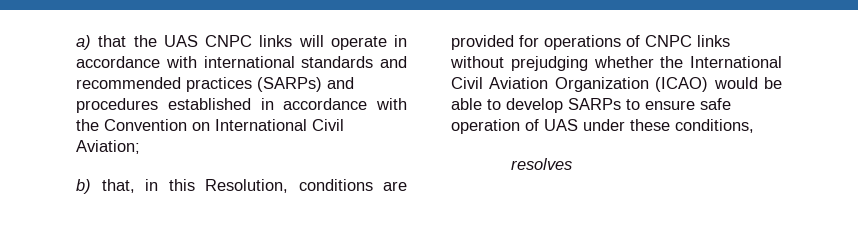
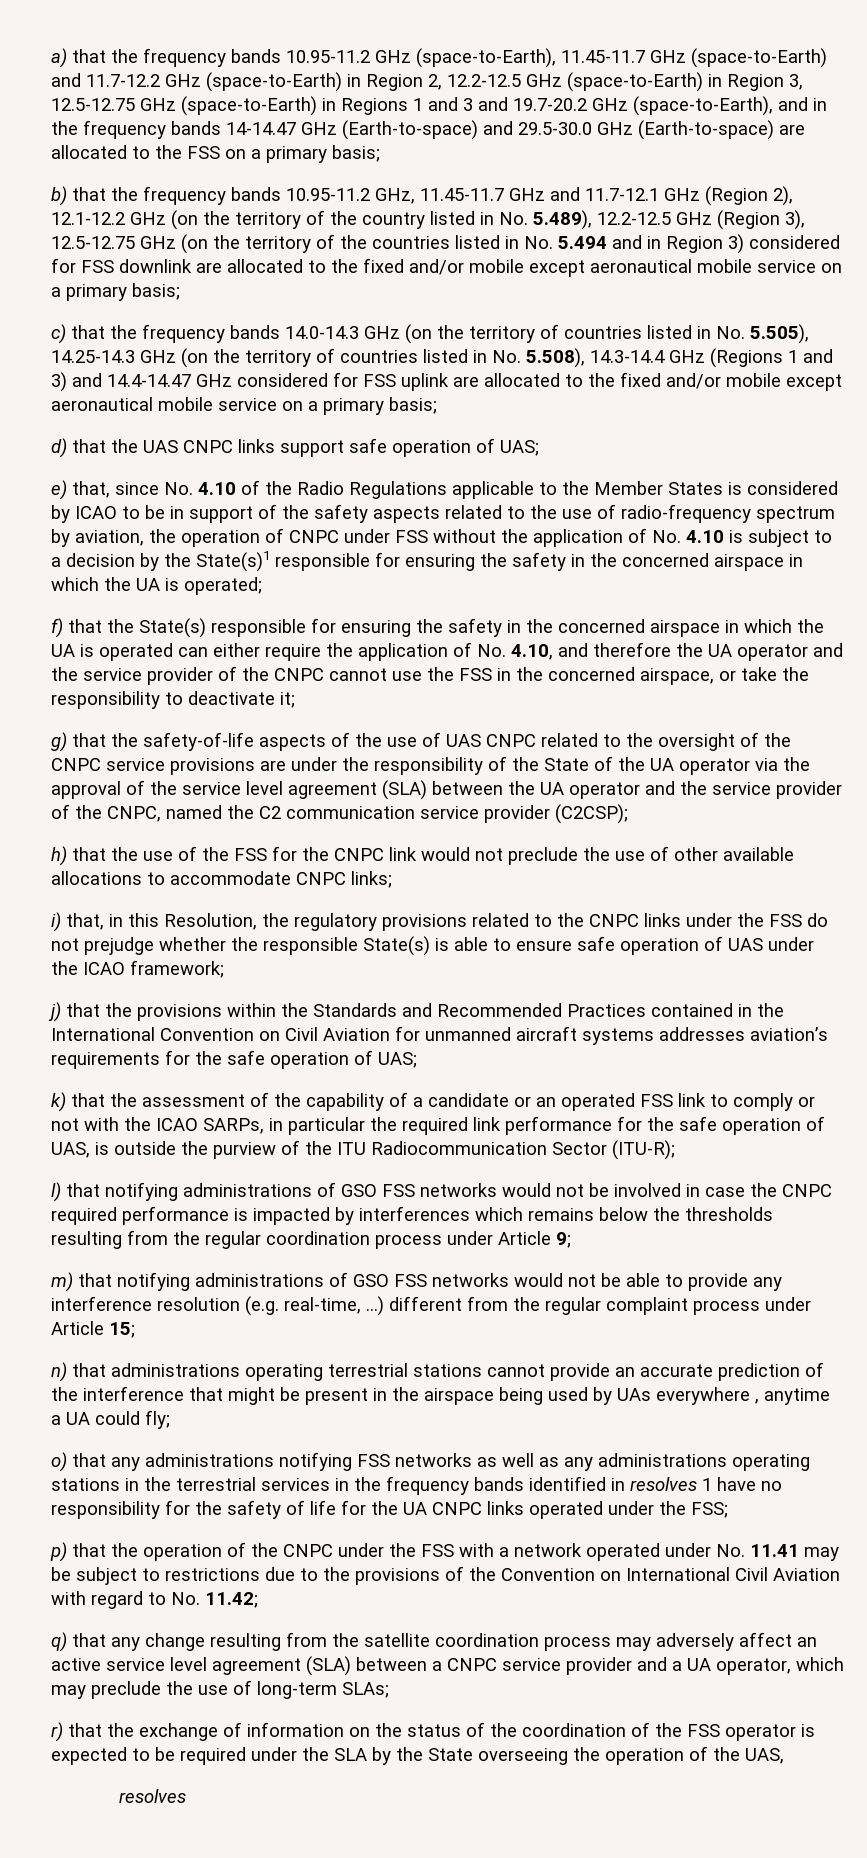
[163,35,407,50] [76,56,407,68] [76,77,354,92] [76,98,407,113] [76,119,344,131] [76,140,140,154] [76,179,407,194] [451,35,730,50] [450,56,782,71] [451,77,782,92] [451,98,621,113] UAS CNPC links will operate in accordance with international standards and recommended practices (SARPs) and procedures established in accordance with the Convention on International Civil Aviation; // b) that, in this Resolution, conditions are provided for operations of CNPC links without prejudging whether the International Civil Aviation Organization (ICAO) would be able to develop SARPs -> [143,48,827,68] [51,72,803,92] [51,96,827,116] [51,120,805,140] [51,145,380,163] [51,186,793,206] [51,210,805,230] [51,234,840,254] [51,258,842,277] [51,283,180,301] [51,324,809,344] [51,348,833,368] [51,372,842,392] [51,397,437,415] [51,438,539,458] [51,480,838,500] [51,504,835,523] [51,528,832,547] [51,551,803,572] [51,577,262,595] [51,618,824,638] [51,642,843,661] [51,666,809,685] [51,691,295,709] [51,732,791,752] [51,756,810,775] [51,780,842,800] [51,804,628,824] [51,846,794,866] [51,871,392,888] [51,912,828,932] [51,936,488,956] frequency bands 10.95-11.2 GHz (space-to-Earth), 11.45-11.7 GHz (space-to-Earth) and 11.7-12.2 GHz (space-to-Earth) in Region 2, 12.2-12.5 GHz (space-to-Earth) in Region 3, 12.5-12.75 GHz (space-to-Earth) in Regions 1 and 3 and 19.7-20.2 GHz (space-to-Earth), and in the frequency bands 14-14.47 GHz (Earth-to-space) and 29.5-30.0 GHz (Earth-to-space) are allocated to the FSS on a primary basis; // b) that the frequency bands 10.95-11.2 GHz, 11.45-11.7 GHz and 11.7-12.1 GHz (Region 2), 12.1-12.2 GHz (on the territory of the country listed in No. 5.489), 12.2-12.5 GHz (Region 3), 12.5-12.75 GHz (on the territory of the countries listed in No. 5.494 and in Region 3) considered for FSS downlink are allocated to the fixed and/or mobile except aeronautical mobile service on a primary basis; // c) that the frequency bands 14.0-14.3 GHz (on the territory of countries listed in No. 5.505), 14.25-14.3 GHz (on the territory of countries listed in No. 5.508), 14.3-14.4 GHz (Regions 1 and 3) and 14.4-14.47 GHz considered for FSS uplink are allocated to the fixed and/or mobile except aeronautical mobile service on a primary basis; // d) that the UAS CNPC links support safe operation of UAS; // e) that, since No. 4.10 of the Radio Regulations applicable to the Member States is considered by ICAO to be in support of the safety aspects related to the use of radio-frequency spectrum by aviation, the operation of CNPC under FSS without the application of No. 4.10 is subject to a decision by the State(s)1 responsible for ensuring the safety in the concerned airspace in which the UA is operated; // f) that the State(s) responsible for ensuring the safety in the concerned airspace in which the UA is operated can either require the application of No. 4.10, and therefore the UA operator and the service provider of the CNPC cannot use the FSS in the concerned airspace, or take the responsibility to deactivate it; // g) that the safety-of-life aspects of the use of UAS CNPC related to the oversight of the CNPC service provisions are under the responsibility of the State of the UA operator via the approval of the service level agreement (SLA) between the UA operator and the service provider of the CNPC, named the C2 communication service provider (C2CSP); // h) that the use of the FSS for the CNPC link would not preclude the use of other available allocations to accommodate CNPC links; // i) that, in this Resolution, the regulatory provisions related to the CNPC links under the FSS do not prejudge whether the responsible State(s) is able
[630,119,754,133] these conditions, -> [51,960,224,978] [48,1002,784,1022] [51,1026,828,1045] [51,1050,417,1069] [51,1092,815,1112] [51,1116,825,1135] [51,1140,675,1160] [51,1182,832,1202] [51,1206,773,1225] [51,1230,571,1249] [51,1272,782,1292] [51,1296,811,1316] [51,1321,135,1338] [51,1362,824,1382] [51,1386,830,1405] [51,1410,170,1429] [51,1452,810,1472] [51,1476,782,1495] [51,1500,728,1519] [50,1542,839,1562] [51,1566,840,1585] [51,1591,258,1609] [51,1632,817,1652] [51,1656,844,1676] [51,1680,389,1699] [51,1722,815,1742] [51,1746,784,1765] the ICAO framework; // j) that the provisions within the Standards and Recommended Practices contained in the International Convention on Civil Aviation for unmanned aircraft systems addresses aviation’s requirements for the safe operation of UAS; // k) that the assessment of the capability of a candidate or an operated FSS link to comply or not with the ICAO SARPs, in particular the required link performance for the safe operation of UAS, is outside the purview of the ITU Radiocommunication Sector (ITU-R); // l) that notifying administrations of GSO FSS networks would not be involved in case the CNPC required performance is impacted by interferences which remains below the thresholds resulting from the regular coordination process under Article 9; // m) that notifying administrations of GSO FSS networks would not be able to provide any interference resolution (e.g. real-time, …) different from the regular complaint process under Article 15; // n) that administrations operating terrestrial stations cannot provide an accurate prediction of the interference that might be present in the airspace being used by UAs everywhere , anytime a UA could fly; // o) that any administrations notifying FSS networks as well as any administrations operating stations in the terrestrial services in the frequency bands identified in resolves 1 have no responsibility for the safety of life for the UA CNPC links operated under the FSS; // p) that the operation of the CNPC under the FSS with a network operated under No. 11.41 may be subject to restrictions due to the provisions of the Convention on International Civil Aviation with regard to No. 11.42; // q) that any change resulting from the satellite coordination process may adversely affect an active service level agreement (SLA) between a CNPC service provider and a UA operator, which may preclude the use of long-term SLAs; // r) that the exchange of information on the status of the coordination of the FSS operator is expected to be required under the SLA by the State overseeing the operation of the UAS,

